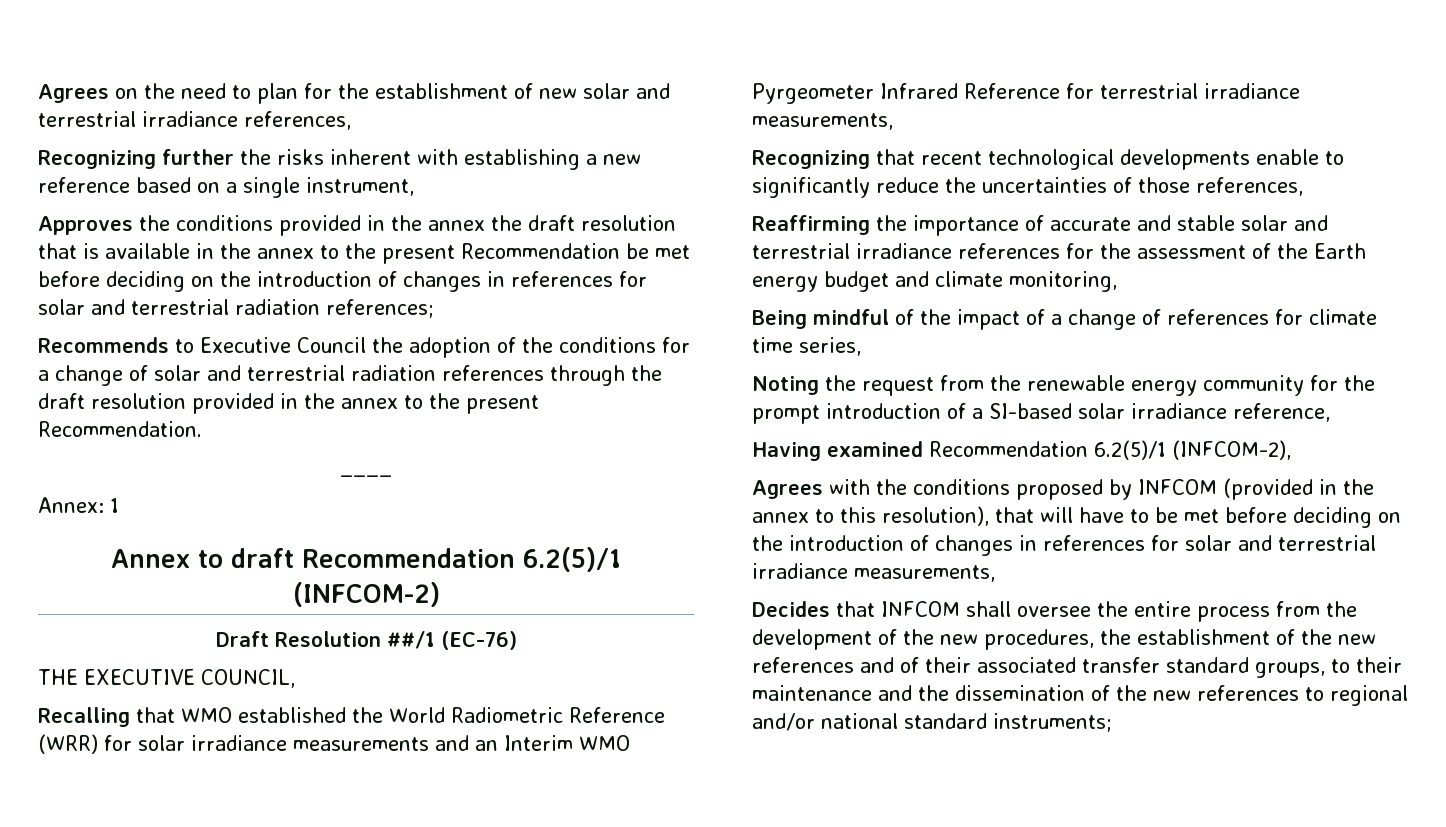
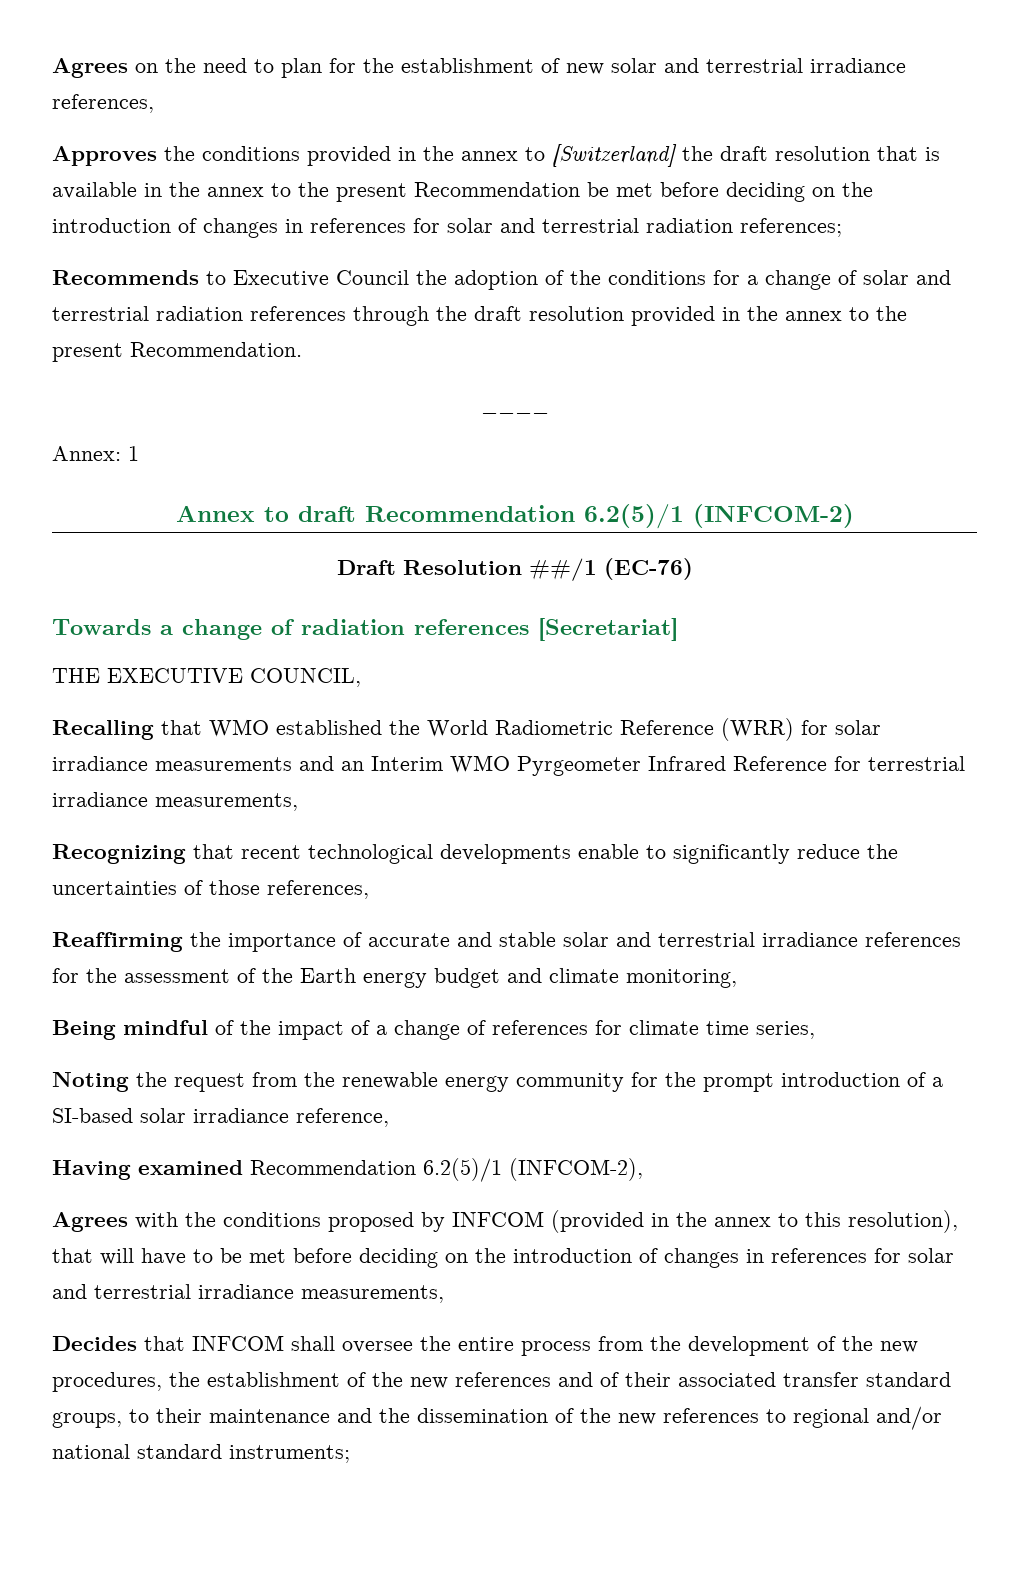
[38,149,641,170] [38,177,414,198] // Recognizing further the risks inherent with establishing a new reference based on a single instrument, -> (154, 103) none
(485, 225) none -> [525,144,677,167] to [Switzerland]
(517, 640) none -> [52,618,678,641] // Towards a change of radiation references [Secretariat]

